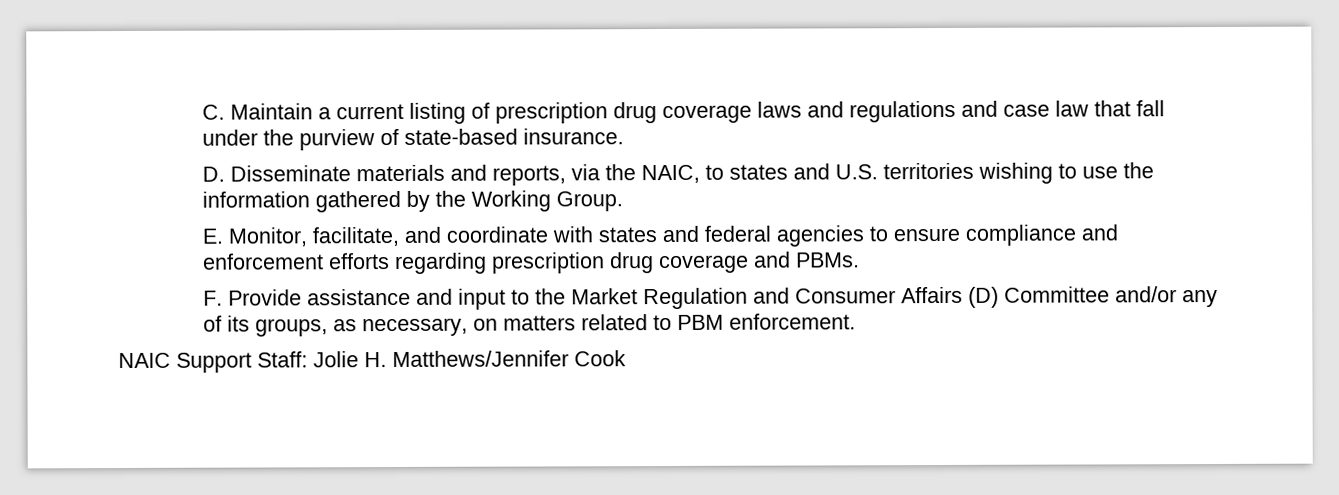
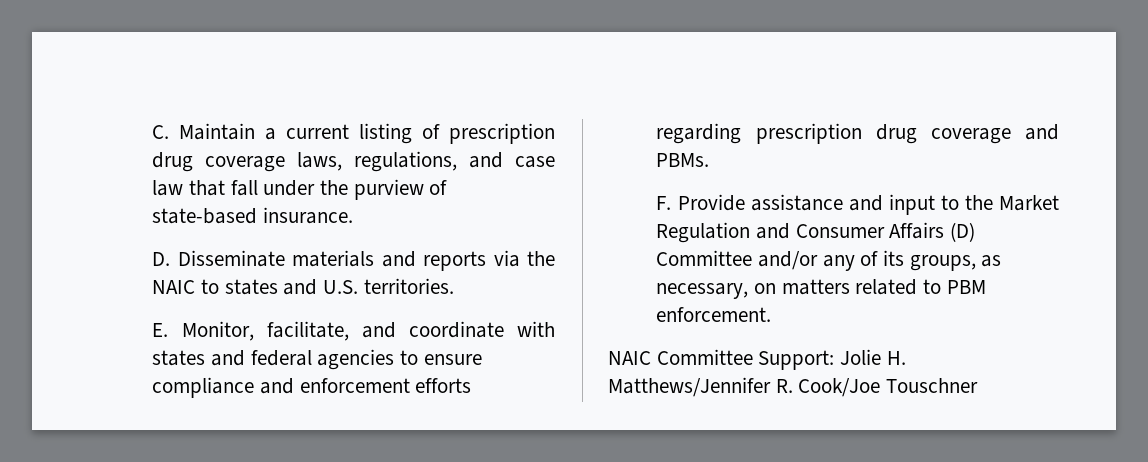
[756,100,956,123] laws and regulations -> [297,151,458,172] laws, regulations,
[491,165,566,186] reports, -> [423,251,487,271] reports
[640,164,700,184] NAIC, -> [152,280,196,294] NAIC
[882,162,1154,184] [201,190,623,213] territories wishing to use the information gathered by the Working Group. -> [363,278,454,294] territories.
[176,351,308,373] Support Staff: -> [656,349,835,370] Committee Support:
[574,350,626,367] Cook -> [775,378,979,397] R. Cook/Joe Touschner

